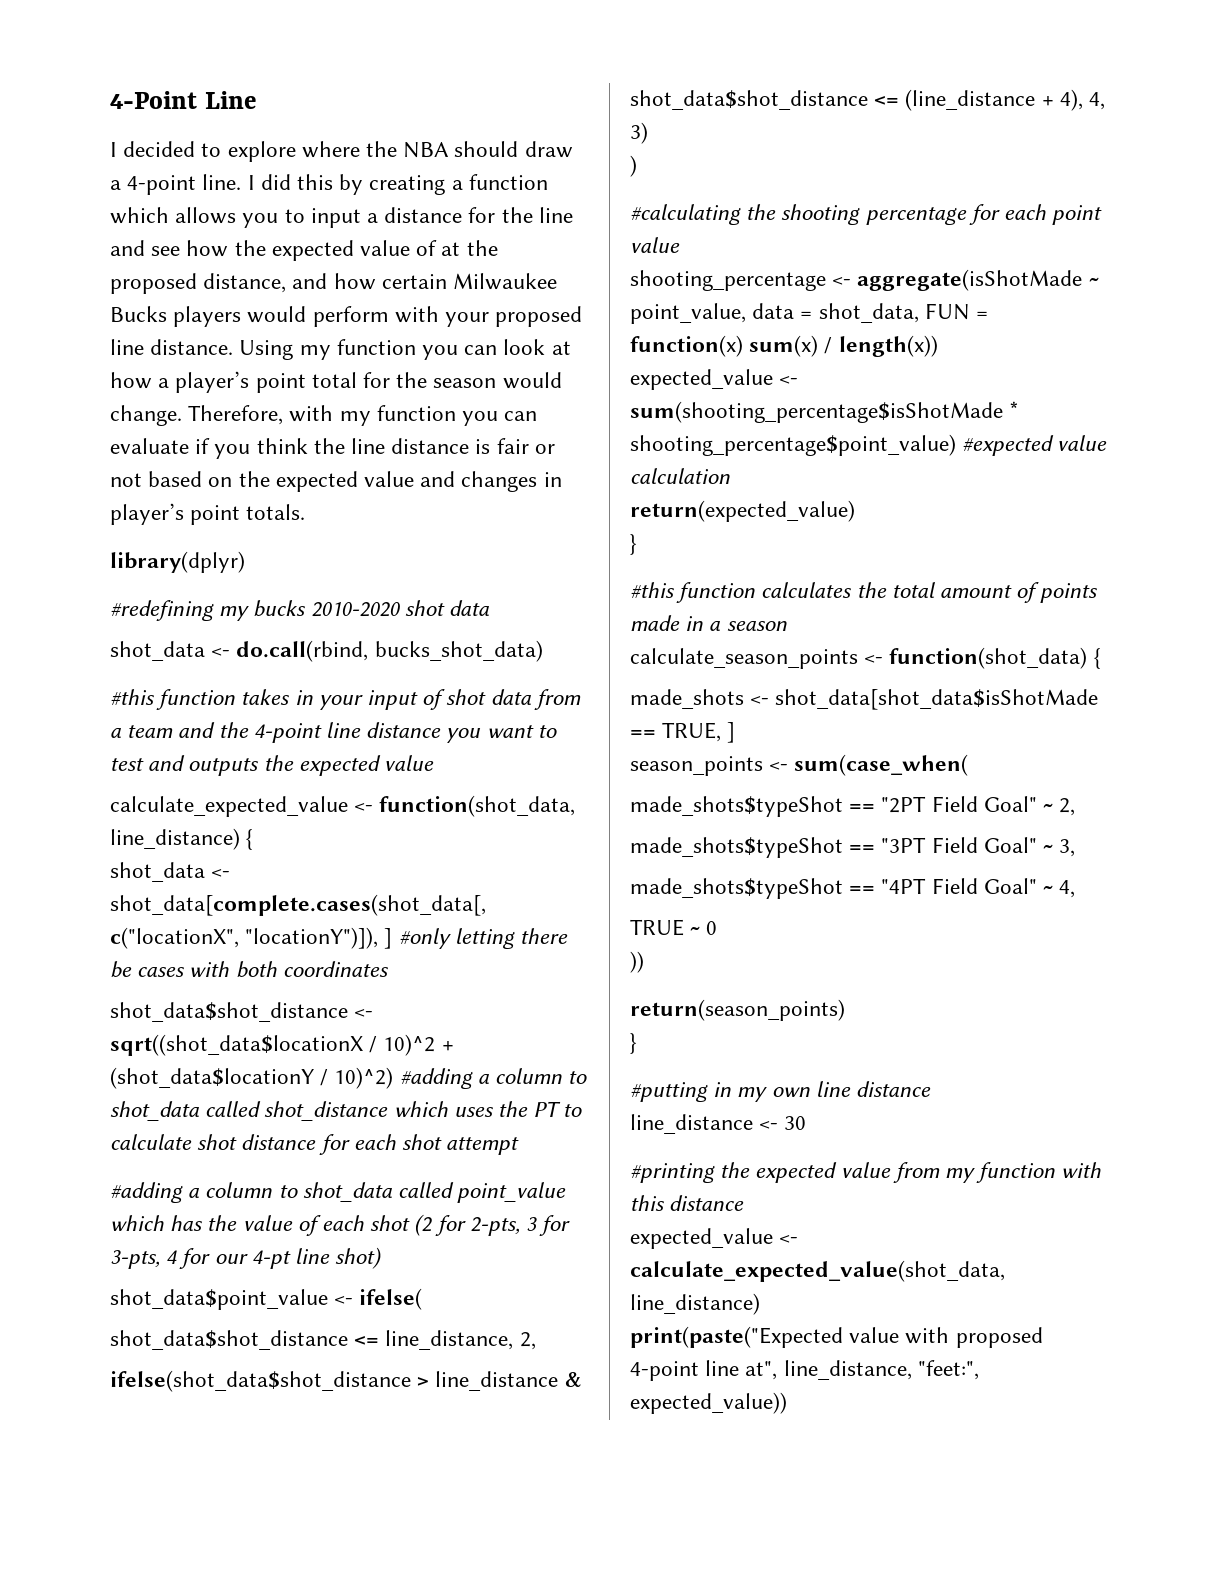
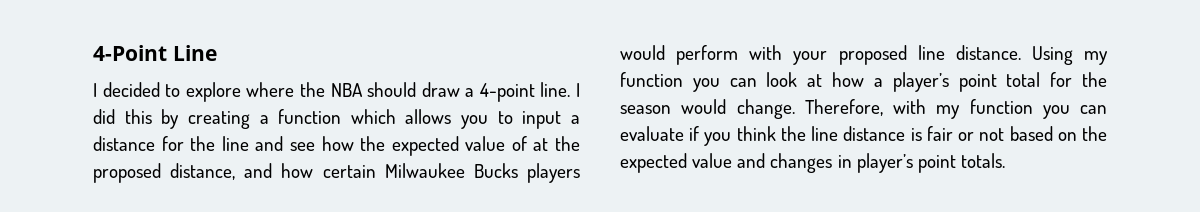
[110,551,245,573] [110,600,490,621] [110,640,543,662] [110,689,581,710] [110,722,557,743] [110,755,435,776] [110,795,576,817] [110,828,254,850] [110,862,231,882] [110,894,486,916] [110,927,569,949] [110,961,389,978] [110,1002,374,1022] [110,1034,454,1056] [110,1067,588,1089] [110,1101,583,1121] [110,1134,520,1155] [110,1182,567,1203] [110,1214,571,1236] [110,1247,383,1269] [110,1288,423,1310] [110,1330,536,1350] [110,1370,582,1392] [630,89,1106,111] [630,122,648,144] [630,155,637,177] [630,204,1103,225] [630,237,680,253] [630,269,1099,291] [630,303,989,324] [630,335,938,357] [630,369,799,390] [630,401,1020,423] [630,434,1108,456] [630,468,730,484] [630,500,855,522] [630,534,637,555] [630,582,1099,603] [630,615,787,631] [630,647,1101,669] [630,689,1099,710] [630,722,736,743] [630,754,969,776] [630,796,1076,817] [630,837,1076,858] [630,878,1076,899] [630,919,718,936] [630,951,644,973] [630,999,845,1021] [630,1033,637,1054] [630,1081,932,1102] [630,1114,807,1134] [630,1162,1102,1183] [630,1195,745,1211] [630,1228,799,1249] [630,1260,1005,1282] [630,1293,760,1315] [630,1326,1043,1348] [630,1360,979,1381] [630,1392,787,1414] // library(dplyr) // #redefining my bucks 2010-2020 shot data // shot_data <- do.call(rbind, bucks_shot_data) // #this function takes in your input of shot data from a team and the 4-point line distance you want to test and outputs the expected value // calculate_expected_value <- function(shot_data, line_distance) { // shot_data <- shot_data[complete.cases(shot_data[, c("locationX", "locationY")]), ] #only letting there be cases with both coordinates // shot_data$shot_distance <- sqrt((shot_data$locationX / 10)^2 + (shot_data$locationY / 10)^2) #adding a column to shot_data called shot_distance which uses the PT to calculate shot distance for each shot attempt // #adding a column to shot_data called point_value which has the value of each shot (2 for 2-pts, 3 for 3-pts, 4 for our 4-pt line shot) // shot_data$point_value <- ifelse( // shot_data$shot_distance <= line_distance, 2, // ifelse(shot_data$shot_distance > line_distance & shot_data$shot_distance <= (line_distance + 4), 4, 3) // ) // #calculating the shooting percentage for each point value // shooting_percentage <- aggregate(isShotMade ~ point_value, data = shot_data, FUN = function(x) sum(x) / length(x)) // expected_value <- sum(shooting_percentage$isShotMade * shooting_percentage$point_value) #expected value calculation // return(expected_value) // } // #this function calculates the total amount of points made in a season // calculate_season_points <- function(shot_data) { // made_shots <- shot_data[shot_data$isShotMade == TRUE, ] // season_points <- sum(case_when( // made_shots$typeShot == "2PT Field Goal" ~ 2, // made_shots$typeShot == "3PT Field Goal" ~ 3, // made_shots$typeShot == "4PT Field Goal" ~ 4, // TRUE ~ 0 // )) // return(season_points) // } // #putting in my own line distance // line_distance <- 30 // #printing the expected value from my function with this distance // expected_value <- calculate_expected_value(shot_data, line_distance) // print(paste("Expected value with proposed 4-point line at", line_distance, "feet:", expected_value)) -> (1005, 160) none

